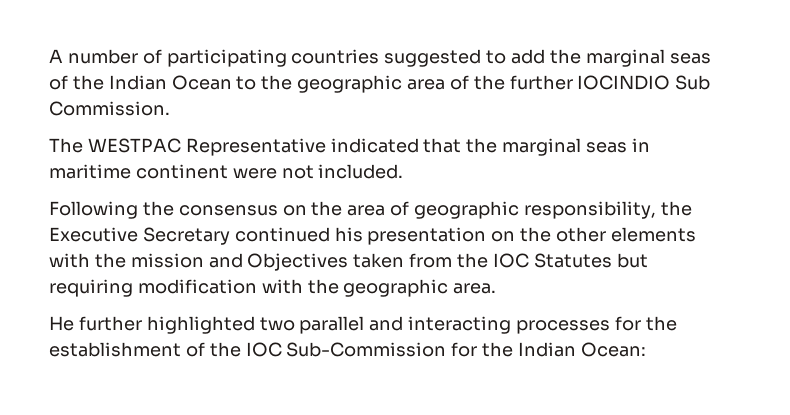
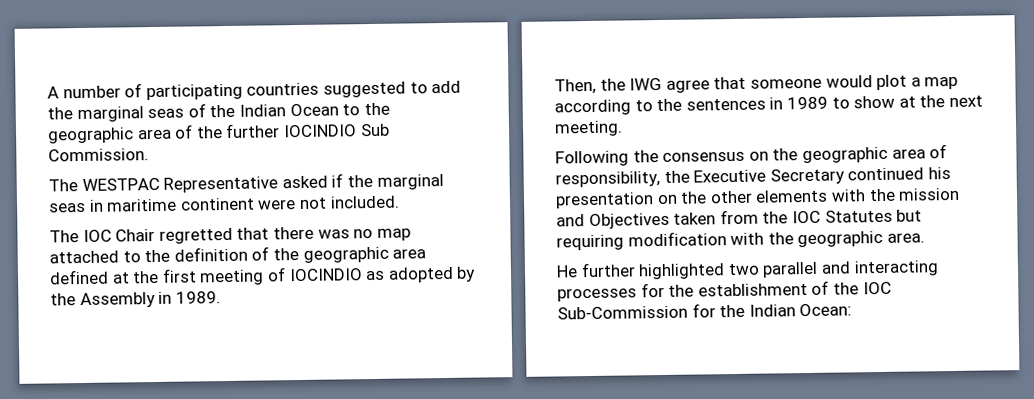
[330,138,462,153] indicated that -> [281,173,344,189] asked if
(404, 171) none -> [49,226,411,244] [49,246,427,264] [49,266,477,286] [50,291,221,309] [554,74,959,95] [554,95,983,116] [554,120,623,137] // The IOC Chair regretted that there was no map attached to the definition of the geographic area defined at the first meeting of IOCINDIO as adopted by the Assembly in 1989. // Then, the IWG agree that someone would plot a map according to the sentences in 1989 to show at the next meeting.
[347,201,520,219] area of geographic -> [801,144,948,164] geographic area of

